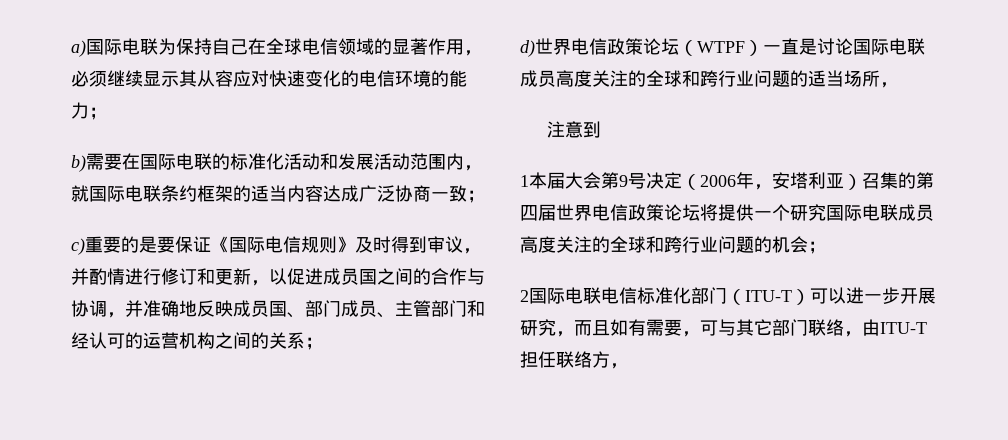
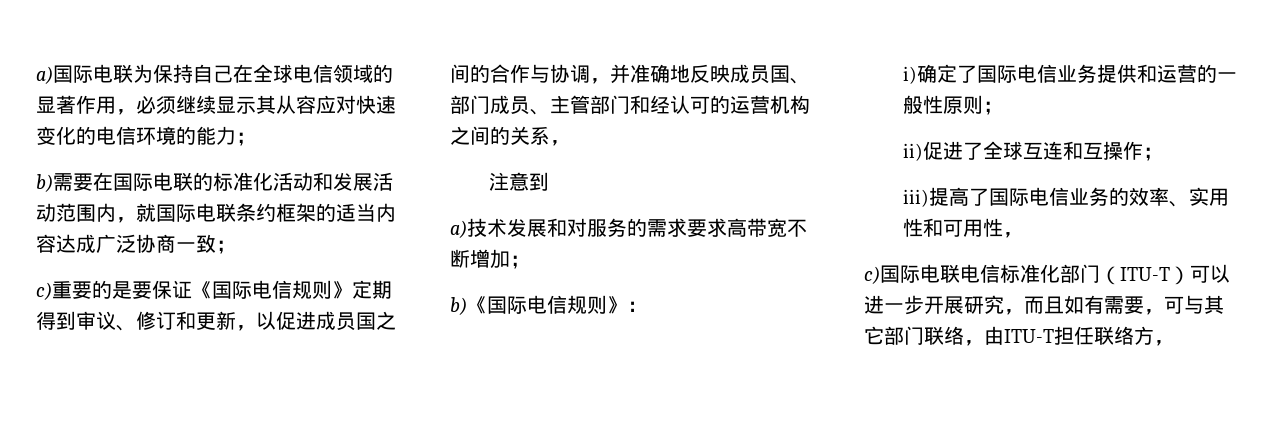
[355,236,391,253] 及时 -> [352,280,392,299] 定期
[463,248,481,254] [71,268,161,285] ，并酌情进行 -> [116,325,136,331] 、
[305,337,323,350] [520,38,925,57] [520,70,898,88] [547,121,602,138] [520,172,934,190] [520,204,934,221] [520,236,826,254] [520,290,529,302] ； // d)世界电信政策论坛（WTPF）一直是讨论国际电联成员高度关注的全球和跨行业问题的适当场所， // 注意到 // 1本届大会第9号决定（2006年，安塔利亚）召集的第四届世界电信政策论坛将提供一个研究国际电联成员高度关注的全球和跨行业问题的机会； // 2 -> [550,140,570,146] [488,172,549,191] [450,218,807,238] [450,249,530,269] [450,295,647,315] [902,64,1237,84] [902,95,1003,115] [902,141,1163,161] [902,187,1229,207] [902,218,1023,238] [864,266,880,284] ， // 注意到 // a)技术发展和对服务的需求要求高带宽不断增加； // b)《国际电信规则》： // i)确定了国际电信业务提供和运营的一般性原则； // ii)促进了全球互连和互操作； // iii)提高了国际电信业务的效率、实用性和可用性， // c)

